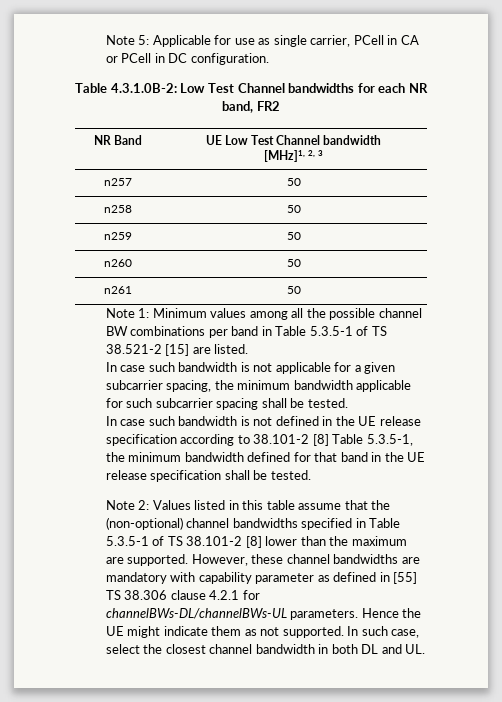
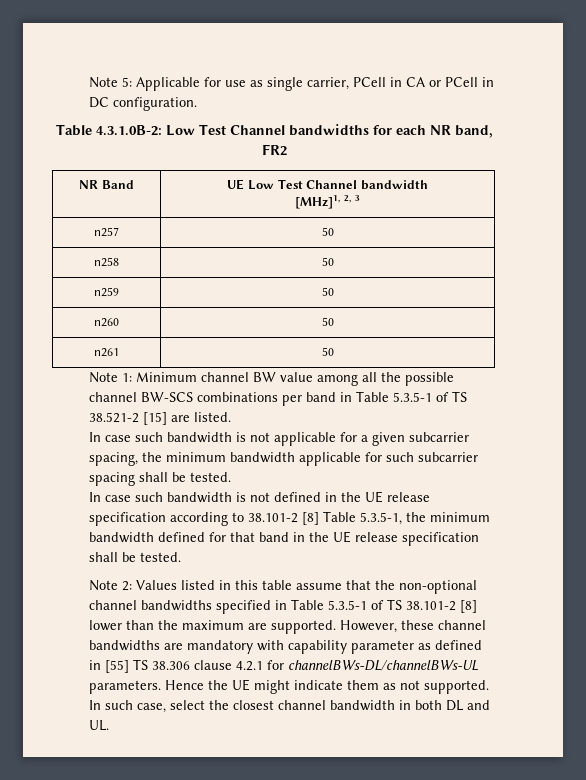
[210,308,247,318] values -> [200,372,313,382] channel BW value
[105,326,128,336] BW -> [140,392,193,402] BW-SCS
[105,517,183,530] (non-optional) -> [398,580,477,594] non-optional

